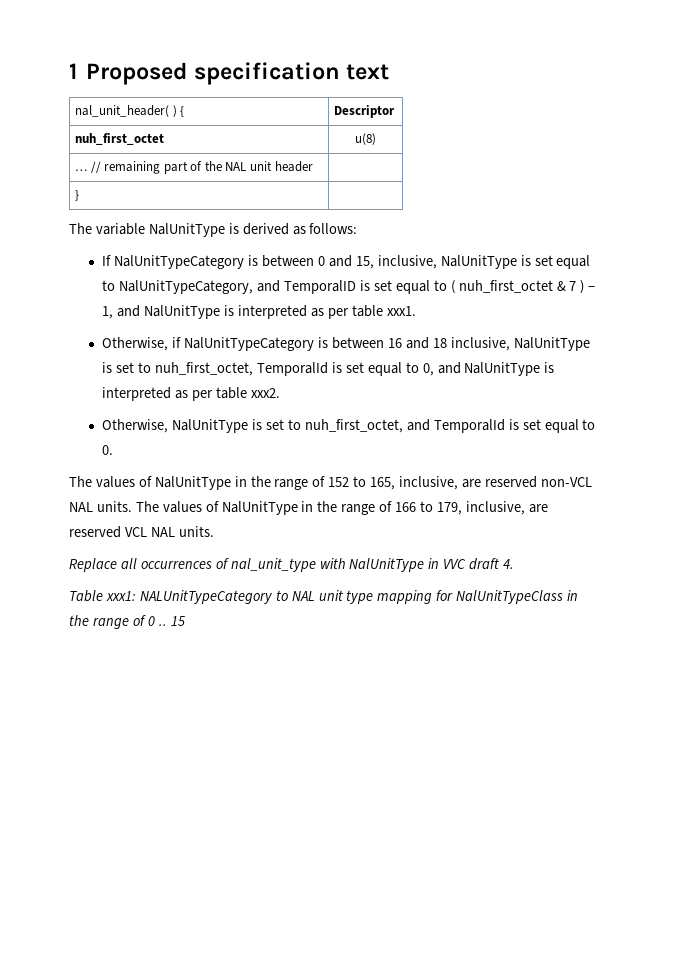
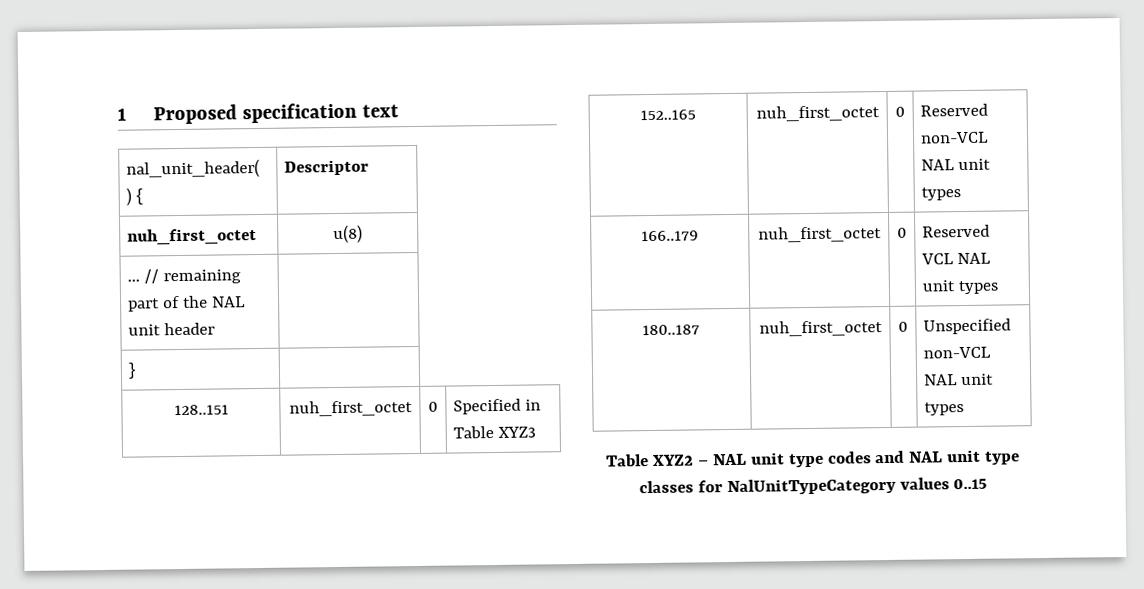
[69,223,358,237] [102,255,591,269] [102,280,596,294] [102,305,416,319] [102,337,590,351] [102,362,555,376] [102,387,281,401] [102,419,596,433] [102,445,114,455] [69,476,592,490] [69,501,548,515] [69,526,214,538] [69,558,515,572] [69,590,579,604] [69,615,185,629] // The variable NalUnitType is derived as follows: // If NalUnitTypeCategory is between 0 and 15, inclusive, NalUnitType is set equal to NalUnitTypeCategory, and TemporalID is set equal to ( nuh_first_octet & 7 ) − 1, and NalUnitType is interpreted as per table xxx1. // Otherwise, if NalUnitTypeCategory is between 16 and 18 inclusive, NalUnitType is set to nuh_first_octet, TemporalId is set equal to 0, and NalUnitType is interpreted as per table xxx2. // Otherwise, NalUnitType is set to nuh_first_octet, and TemporalId is set equal to 0. // The values of NalUnitType in the range of 152 to 165, inclusive, are reserved non-VCL NAL units. The values of NalUnitType in the range of 166 to 179, inclusive, are reserved VCL NAL units. // Replace all occurrences of nal_unit_type with NalUnitType in VVC draft 4. // Table xxx1: NALUnitTypeCategory to NAL unit type mapping for NalUnitTypeClass in the range of 0 .. 15 -> [173,404,229,416] [288,400,413,417] [428,401,438,412] [453,398,542,415] [453,425,537,439] [640,109,696,121] [755,105,880,122] [895,106,905,117] [920,103,989,117] [920,131,990,144] [921,158,992,171] [921,187,962,201] [641,230,699,242] [757,226,882,243] [897,227,907,238] [922,224,991,238] [921,252,992,265] [922,280,1000,295] [642,324,700,336] [758,320,883,337] [898,321,908,332] [923,318,1012,335] [923,346,992,359] [924,373,995,386] [924,402,965,416] [605,449,1021,468] [638,477,988,496] // 128..151 | nuh_first_octet | 0 | Specified in Table XYZ3 // 152..165 | nuh_first_octet | 0 | Reserved non-VCL NAL unit types // 166..179 | nuh_first_octet | 0 | Reserved VCL NAL unit types // 180..187 | nuh_first_octet | 0 | Unspecified non-VCL NAL unit types // Table XYZ2 – NAL unit type codes and NAL unit type classes for NalUnitTypeCategory values 0..15

